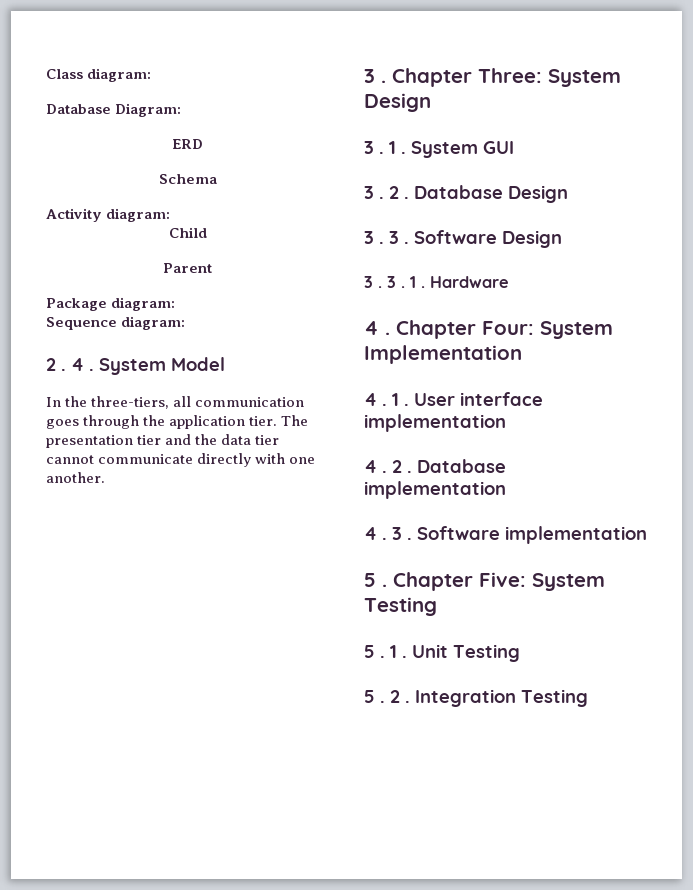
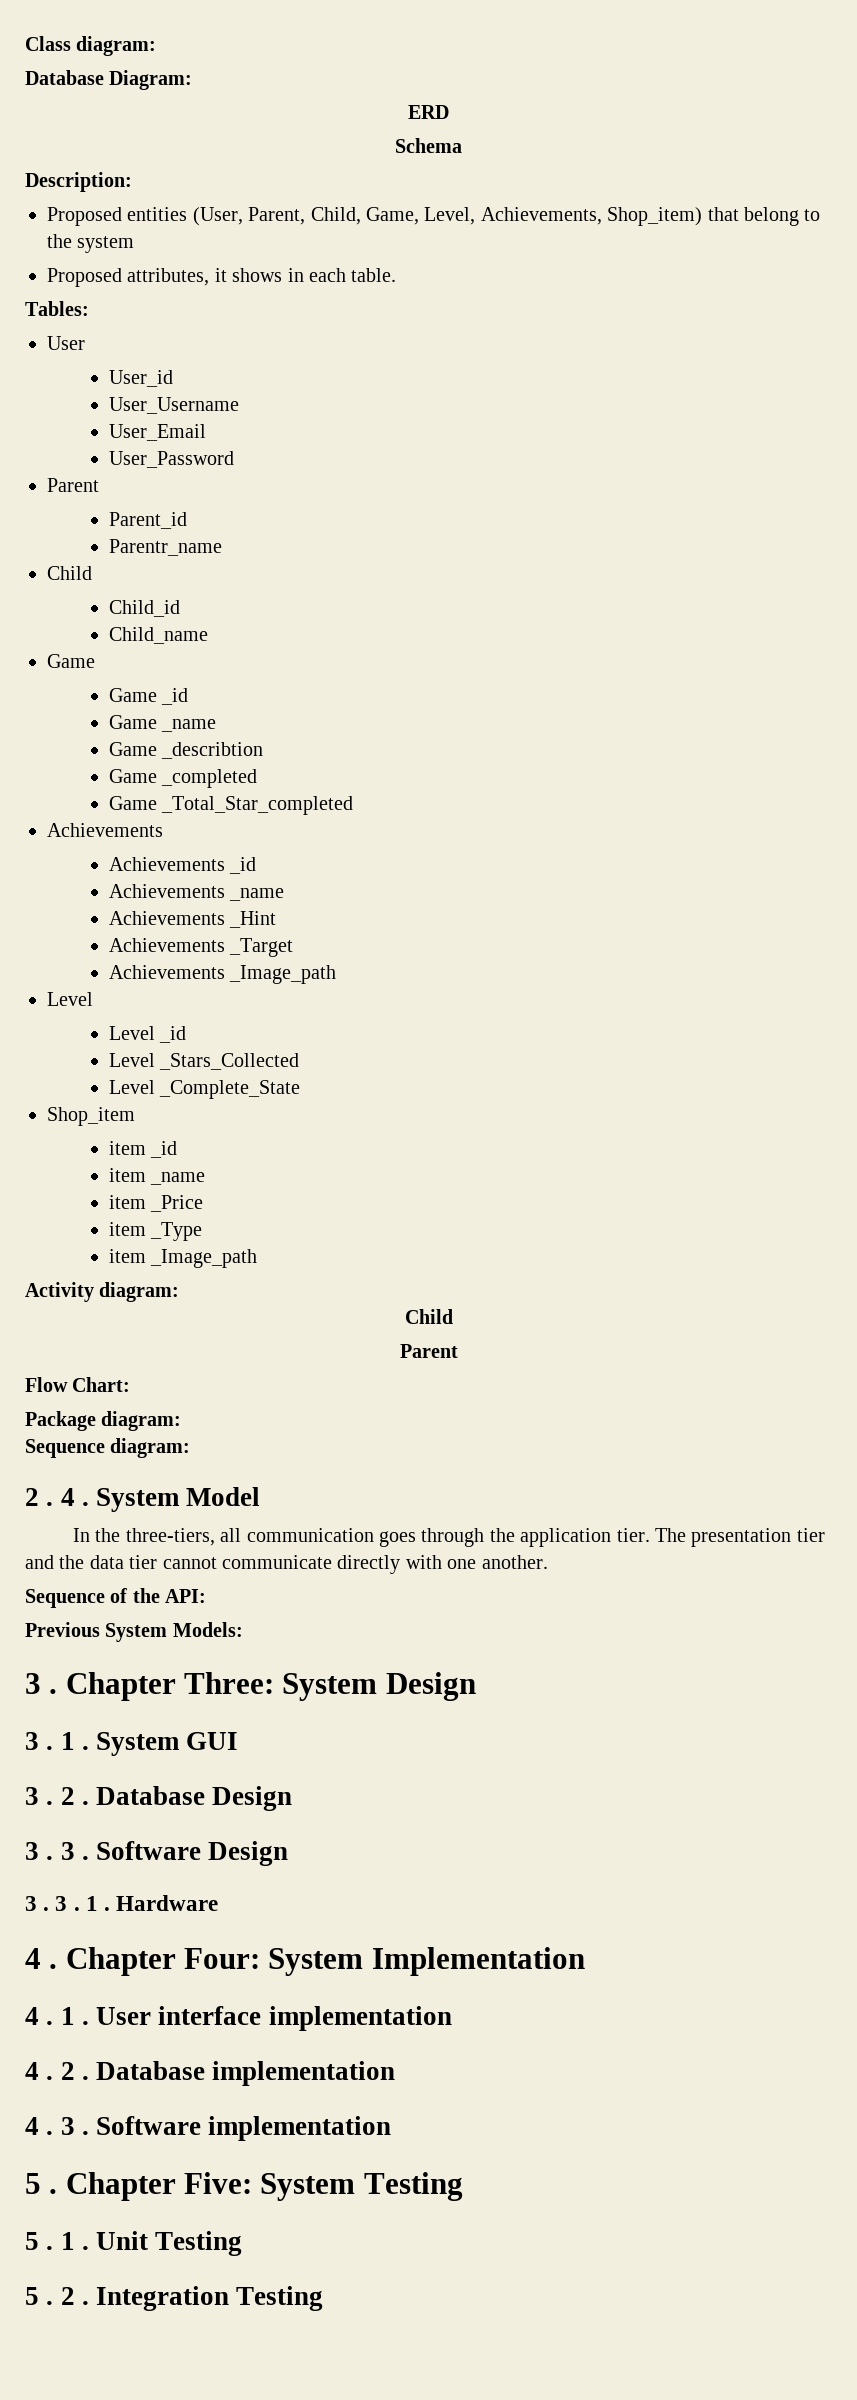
(217, 179) none -> [25,172,132,192] [47,207,821,226] [47,234,135,253] [47,268,397,287] [25,301,89,316] [47,336,85,350] [108,370,173,387] [108,397,239,414] [108,424,206,441] [108,451,234,468] [47,478,99,492] [108,512,187,529] [108,539,222,556] [47,566,92,580] [108,600,180,617] [108,627,208,644] [47,654,95,668] [108,688,189,705] [108,715,217,732] [108,742,264,759] [108,769,258,788] [108,796,354,815] [47,823,163,837] [108,857,257,874] [108,884,285,901] [108,911,277,928] [108,938,294,957] [108,965,337,984] [47,992,93,1006] [108,1026,187,1043] [108,1053,300,1070] [108,1080,301,1099] [47,1107,135,1126] [108,1141,178,1158] [108,1168,206,1185] [108,1195,204,1212] [108,1222,203,1241] [108,1249,258,1268] // Description: // Proposed entities (User, Parent, Child, Game, Level, Achievements, Shop_item) that belong to the system // Proposed attributes, it shows in each table. // Tables: // User // User_id // User_Username // User_Email // User_Password // Parent // Parent_id // Parentr_name // Child // Child_id // Child_name // Game // Game _id // Game _name // Game _describtion // Game _completed // Game _Total_Star_completed // Achievements // Achievements _id // Achievements _name // Achievements _Hint // Achievements _Target // Achievements _Image_path // Level // Level _id // Level _Stars_Collected // Level _Complete_State // Shop_item // item _id // item _name // item _Price // item _Type // item _Image_path
(212, 268) none -> [25,1377,131,1392] // Flow Chart:
(105, 477) none -> [25,1588,207,1608] [25,1622,243,1642] // Sequence of the API: // Previous System Models:

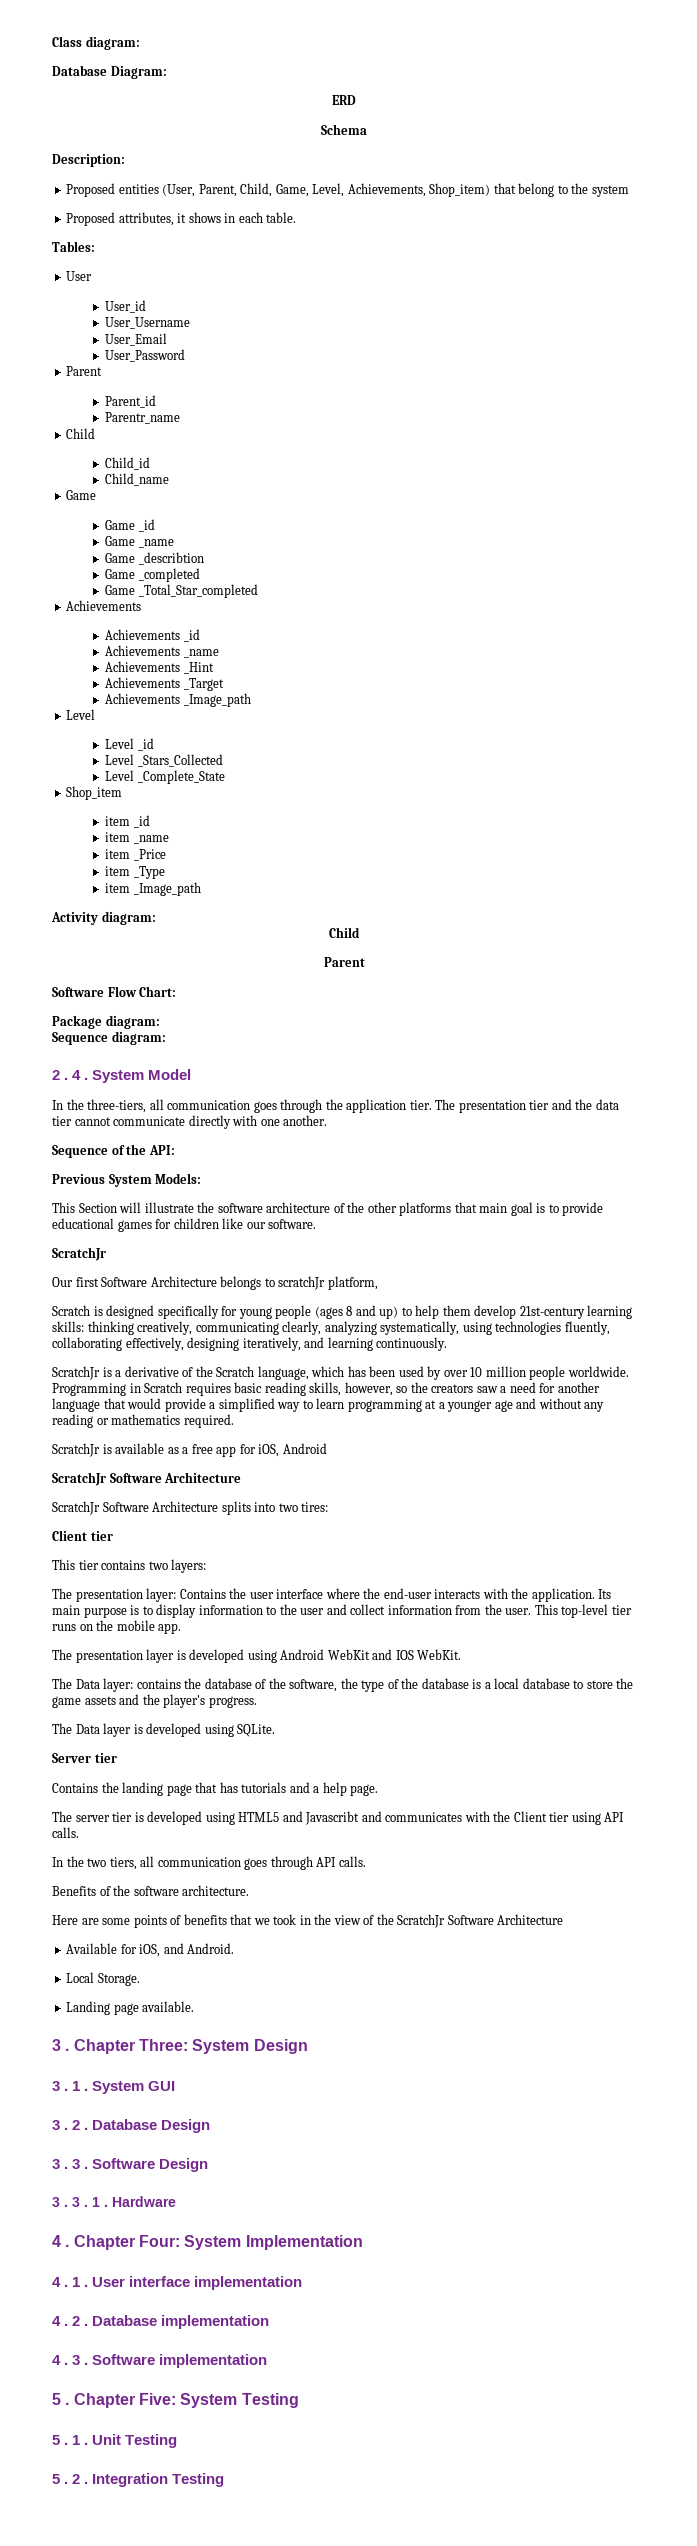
(458, 1351) none -> [52,987,104,997] Software
(243, 1629) none -> [52,1202,604,1216] [52,1218,317,1232] [52,1247,106,1261] [52,1276,378,1290] [52,1305,633,1319] [52,1321,610,1335] [52,1337,448,1351] [52,1366,629,1380] [52,1382,600,1396] [52,1398,605,1412] [52,1414,234,1428] [52,1443,327,1457] [52,1472,242,1486] [52,1501,329,1515] [52,1530,113,1541] [52,1559,207,1573] [52,1588,612,1602] [52,1604,632,1618] [52,1620,182,1634] [52,1649,462,1663] [52,1678,634,1692] [52,1694,257,1708] [52,1723,276,1737] [52,1753,117,1763] [52,1782,379,1796] [52,1811,625,1825] [52,1827,79,1838] [52,1856,366,1870] [52,1885,250,1896] [52,1914,564,1928] [66,1943,235,1957] [66,1972,140,1986] [66,2001,195,2015] // This Section will illustrate the software architecture of the other platforms that main goal is to provide educational games for children like our software. // ScratchJr // Our first Software Architecture belongs to scratchJr platform, // Scratch is designed specifically for young people (ages 8 and up) to help them develop 21st-century learning skills: thinking creatively, communicating clearly, analyzing systematically, using technologies fluently, collaborating effectively, designing iteratively, and learning continuously. // ScratchJr is a derivative of the Scratch language, which has been used by over 10 million people worldwide. Programming in Scratch requires basic reading skills, however, so the creators saw a need for another language that would provide a simplified way to learn programming at a younger age and without any reading or mathematics required. // ScratchJr is available as a free app for iOS, Android // ScratchJr Software Architecture // ScratchJr Software Architecture splits into two tires: // Client tier // This tier contains two layers: // The presentation layer: Contains the user interface where the end-user interacts with the application. Its main purpose is to display information to the user and collect information from the user. This top-level tier runs on the mobile app. // The presentation layer is developed using Android WebKit and IOS WebKit. // The Data layer: contains the database of the software, the type of the database is a local database to store the game assets and the player's progress. // The Data layer is developed using SQLite. // Server tier // Contains the landing page that has tutorials and a help page. // The server tier is developed using HTML5 and Javascribt and communicates with the Client tier using API calls. // In the two tiers, all communication goes through API calls. // Benefits of the software architecture. // Here are some points of benefits that we took in the view of the ScratchJr Software Architecture // Available for iOS, and Android. // Local Storage. // Landing page available.

